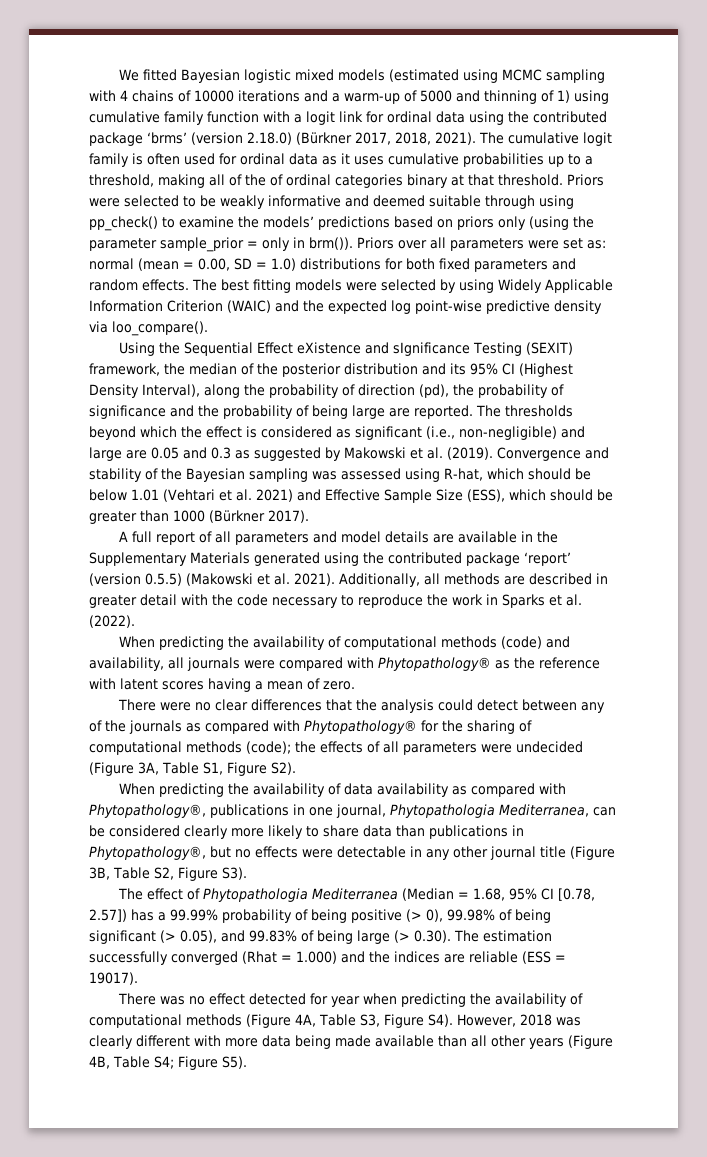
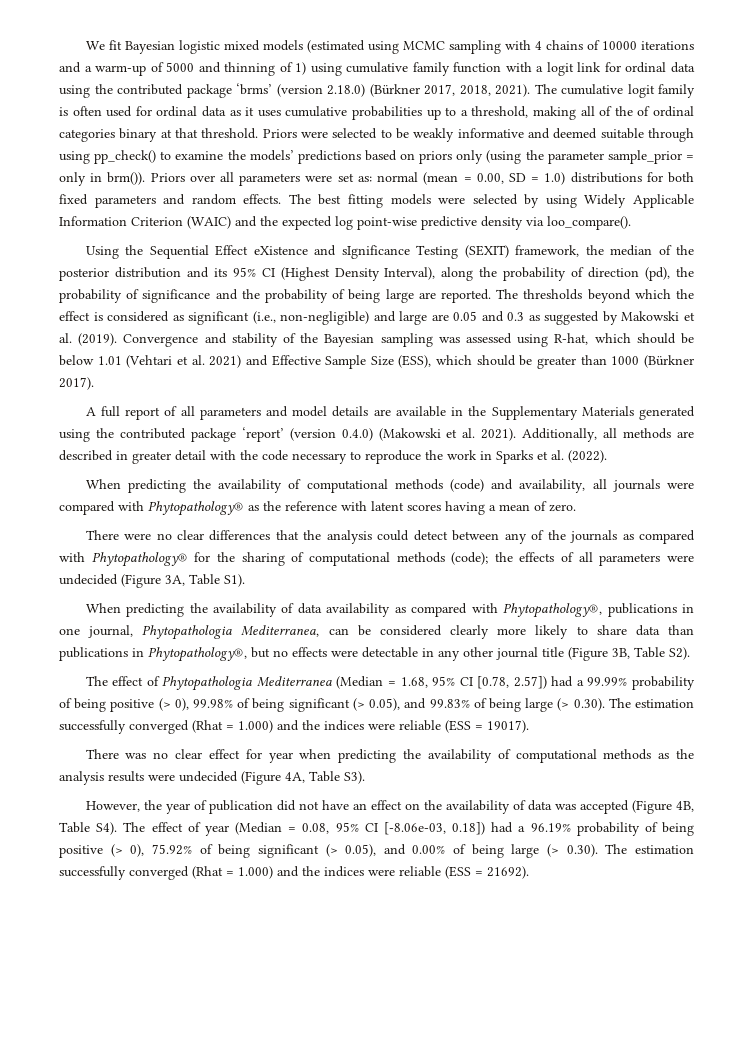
[143,69,178,81] fitted -> [108,40,122,50] fit
[145,573,182,586] 0.5.5) -> [341,428,373,441] 0.4.0)
[202,762,296,776] S1, Figure S2). -> [224,574,245,587] S1).
[153,867,247,881] S2, Figure S3). -> [669,647,690,660] S2).
[131,909,154,921] has -> [551,676,574,687] had
[444,954,465,963] are -> [368,723,395,730] were
[209,993,307,1005] effect detected -> [175,749,240,759] clear effect
[246,1014,581,1028] [89,1035,613,1049] [89,1056,247,1070] (Figure 4A, Table S3, Figure S4). However, 2018 was clearly different with more data being made available than all other years (Figure 4B, Table S4; Figure S5). -> [658,749,694,759] [59,771,365,785] [85,800,694,814] [59,822,694,836] [59,844,694,858] [59,866,529,880] as the analysis results were undecided (Figure 4A, Table S3). // However, the year of publication did not have an effect on the availability of data was accepted (Figure 4B, Table S4). The effect of year (Median = 0.08, 95% CI [-8.06e-03, 0.18]) had a 96.19% probability of being positive (> 0), 75.92% of being significant (> 0.05), and 0.00% of being large (> 0.30). The estimation successfully converged (Rhat = 1.000) and the indices were reliable (ESS = 21692).

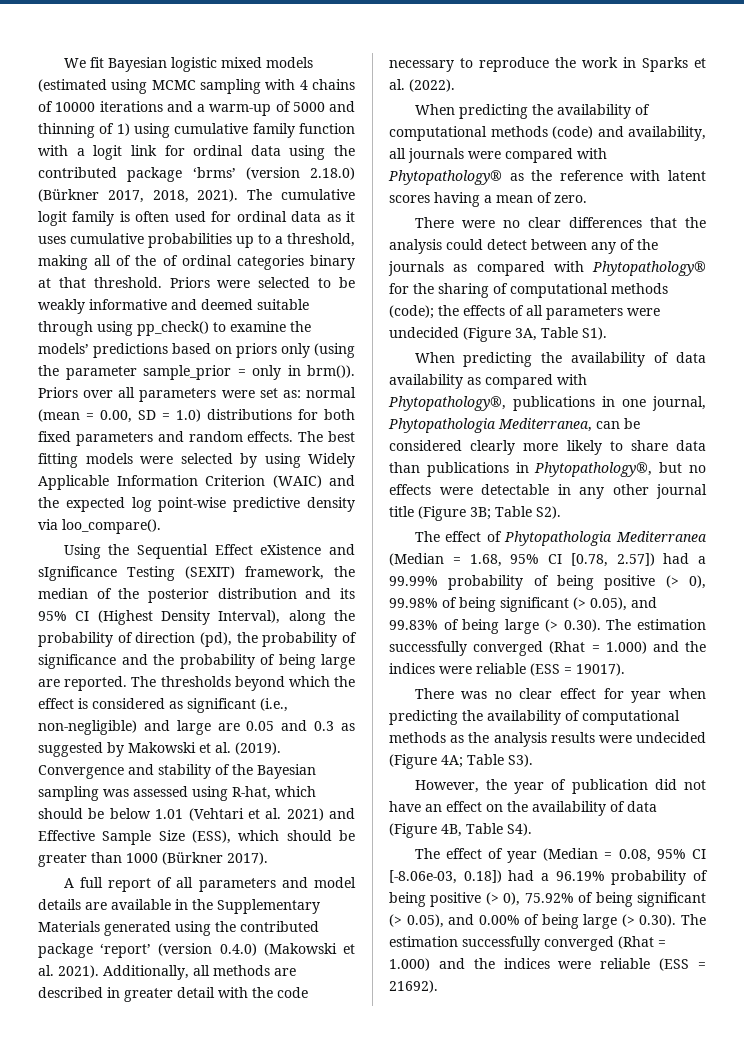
[612,648,630,659] 3B, -> [470,507,491,520] 3B;
[285,772,305,783] 4A, -> [441,755,463,768] 4A;
[554,800,629,814] was accepted -> (657, 806) none
(118, 828) none -> (532, 829) //

